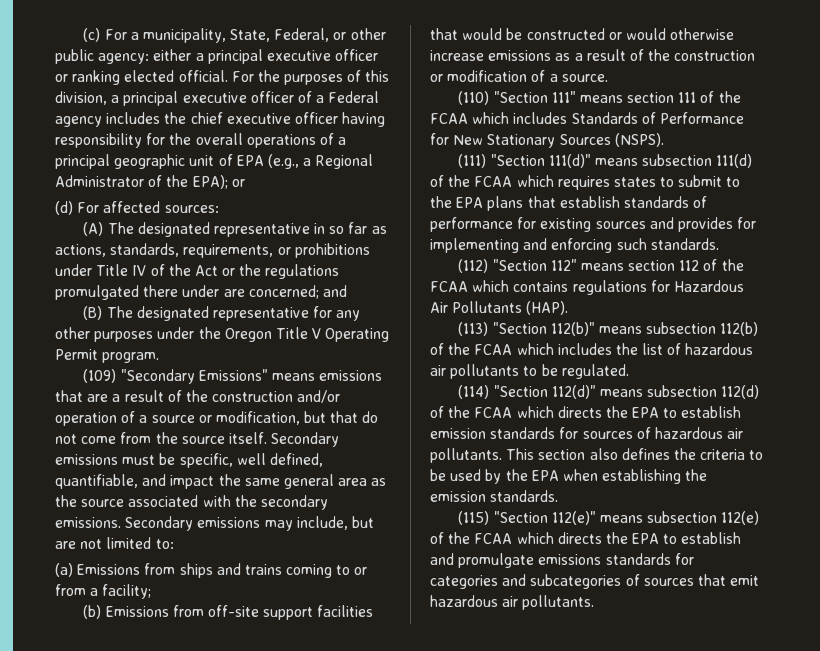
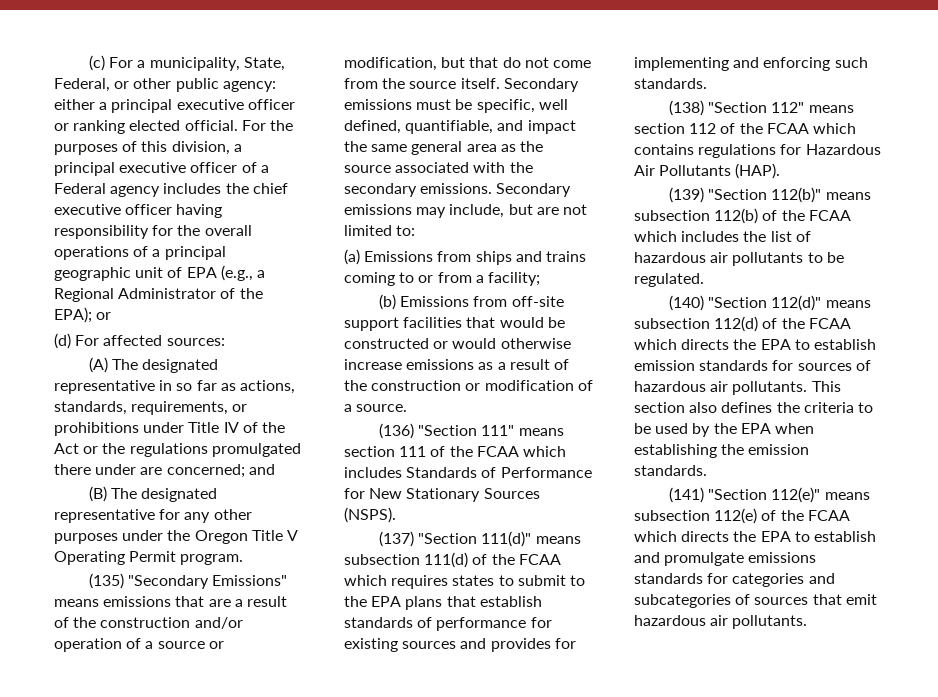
[83,369,117,383] (109) -> [89,573,125,589] (135)
[458,91,490,105] (110) -> [379,423,415,439] (136)
[458,154,487,168] (111) -> [379,531,415,547] (137)
[458,259,489,273] (112) -> [669,100,705,116] (138)
[458,322,489,336] (113) -> [669,187,705,203] (139)
[458,385,490,399] (114) -> [669,295,705,311] (140)
[458,511,490,525] (115) -> [669,487,705,503] (141)

